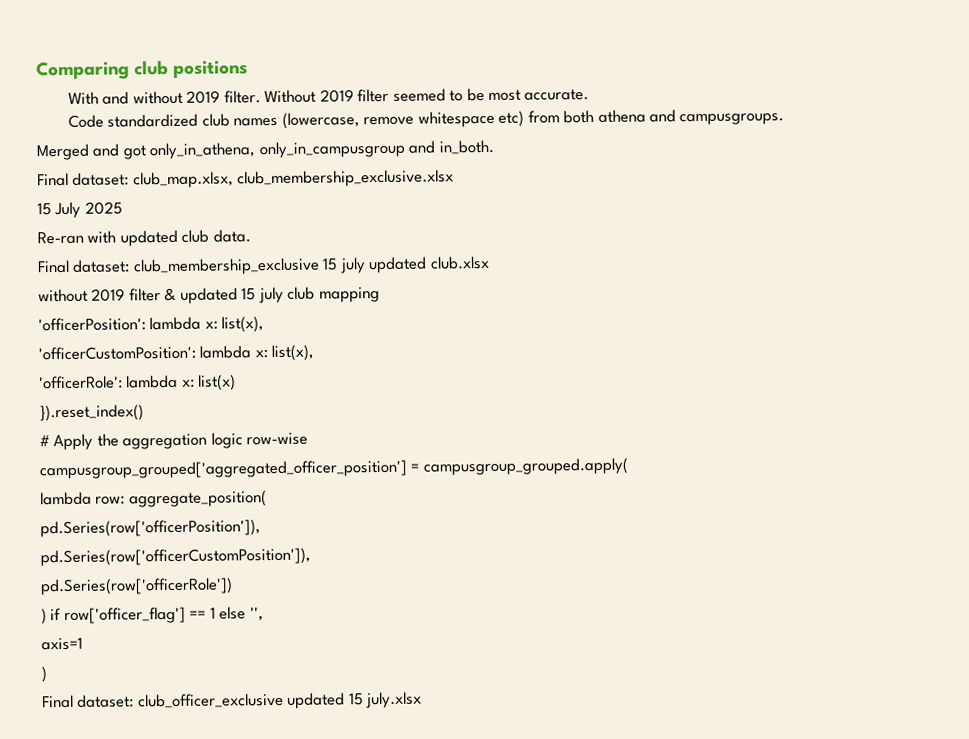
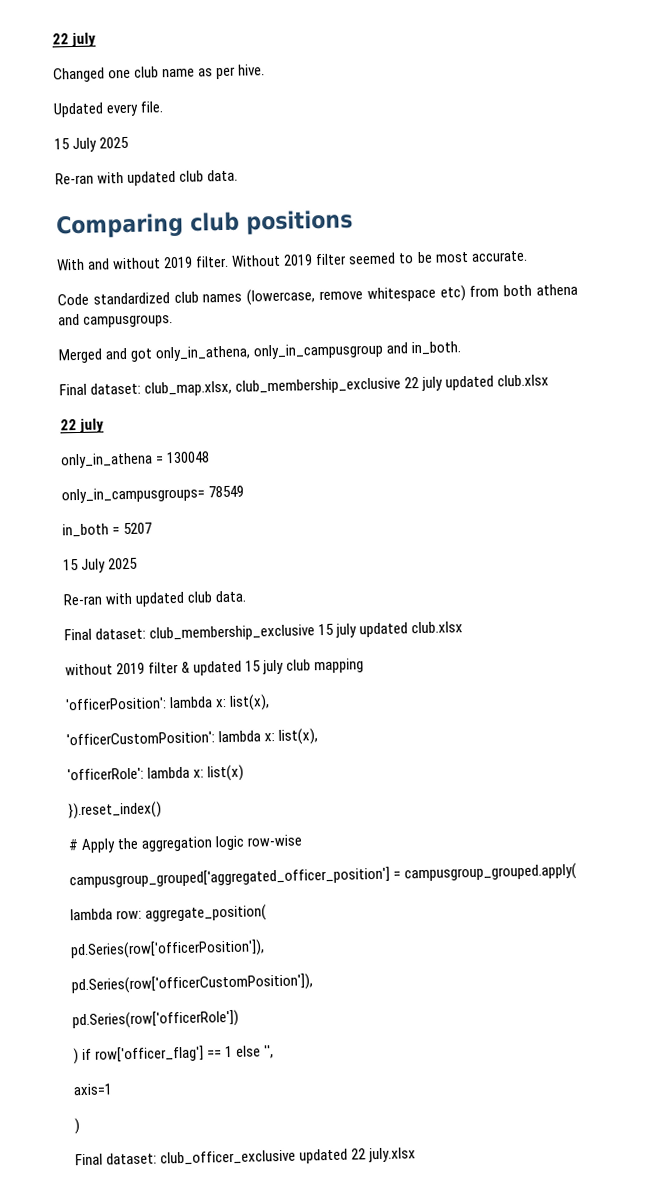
(36, 71) none -> [52,32,97,48] [53,64,266,83] [53,101,164,118] [54,136,130,153] [55,169,239,186] 22 july // Changed one club name as per hive. // Updated every file. // 15 July 2025 // Re-ran with updated club data. //
[237,169,455,188] club_membership_exclusive.xlsx -> [235,374,550,395] [60,418,105,433] [60,451,211,469] [61,485,245,504] [62,522,153,538] club_membership_exclusive 22 july updated club.xlsx // 22 july // only_in_athena = 130048 // only_in_campusgroups= 78549 // in_both = 5207
[348,693,364,706] 15 -> [351,1148,367,1160] 22

